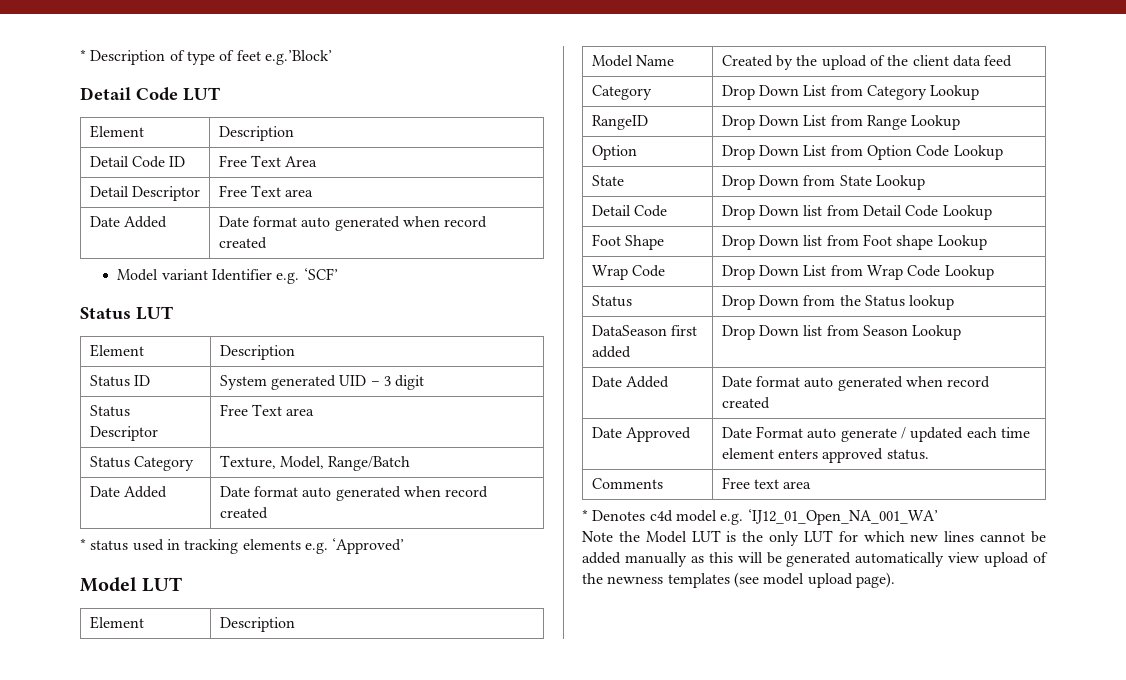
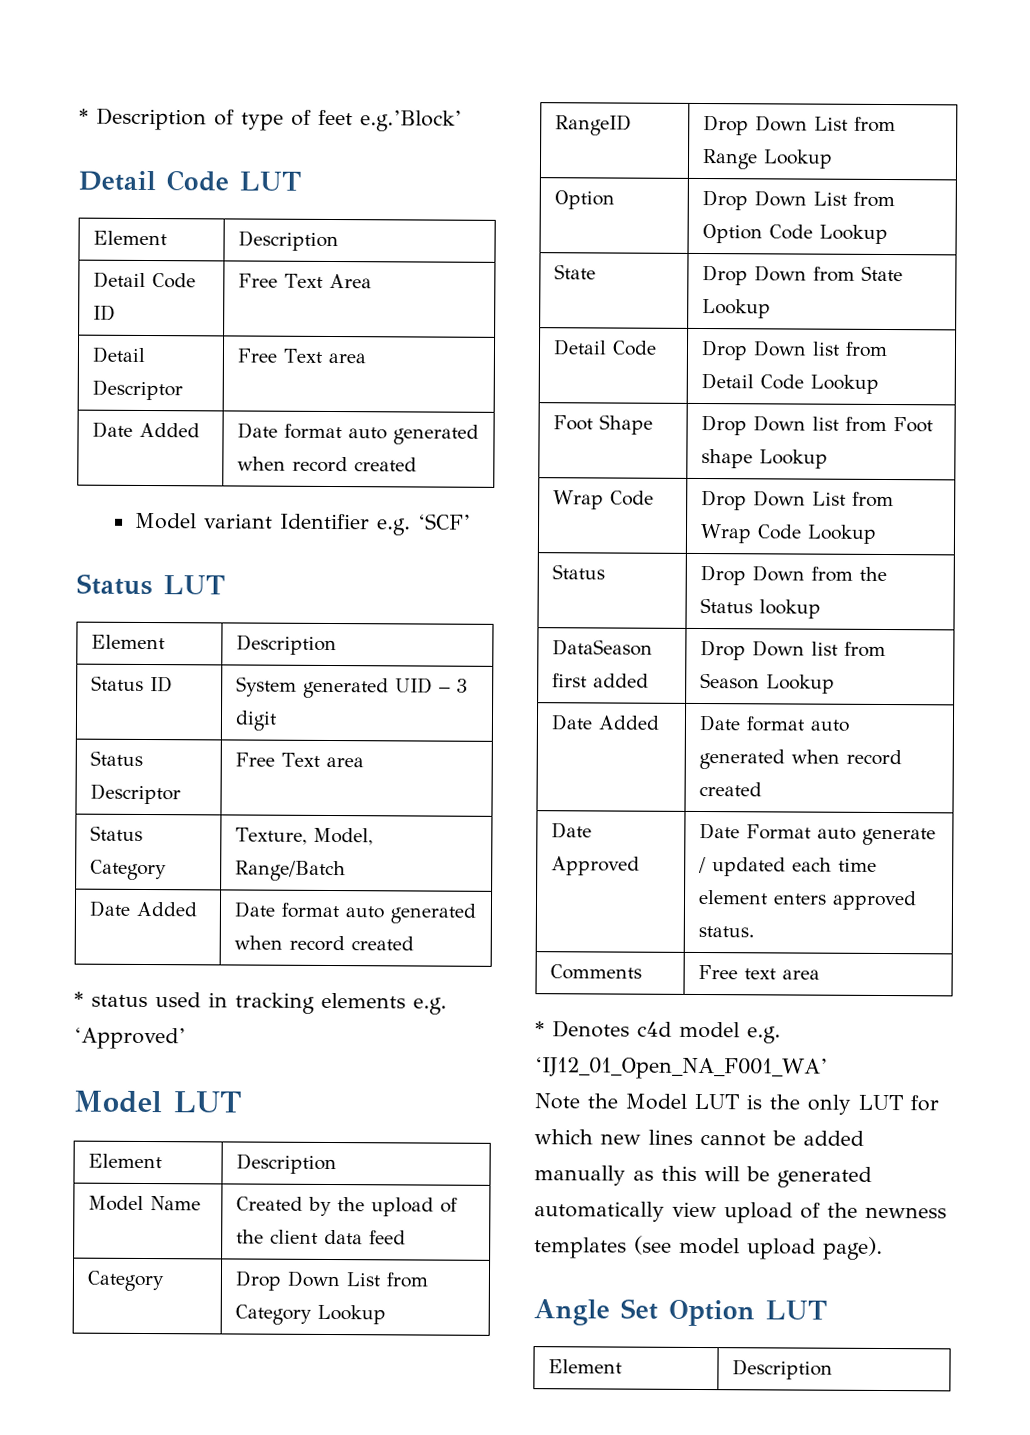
[747,509,938,525] ‘IJ12_01_Open_NA_001_WA’ -> [535,1057,828,1080] ‘IJ12_01_Open_NA_F001_WA’
(895, 580) none -> [533,1298,827,1327] [548,1359,623,1374] [732,1359,834,1380] // Angle Set Option LUT // Element | Description

